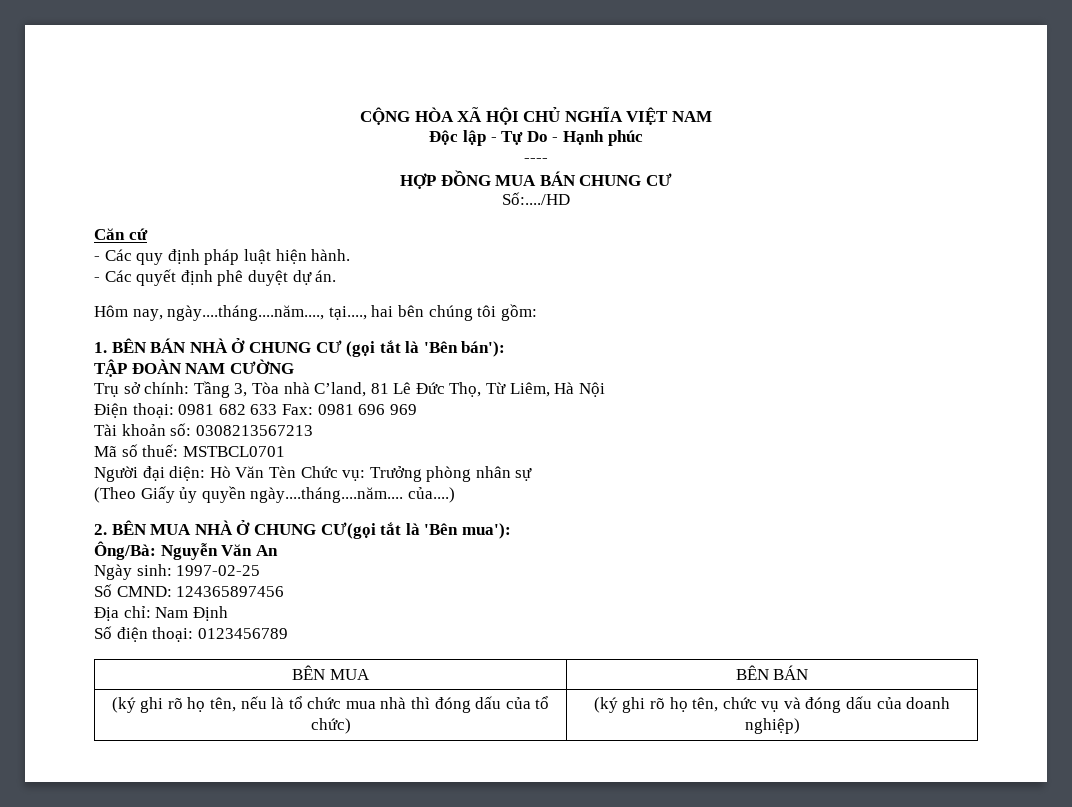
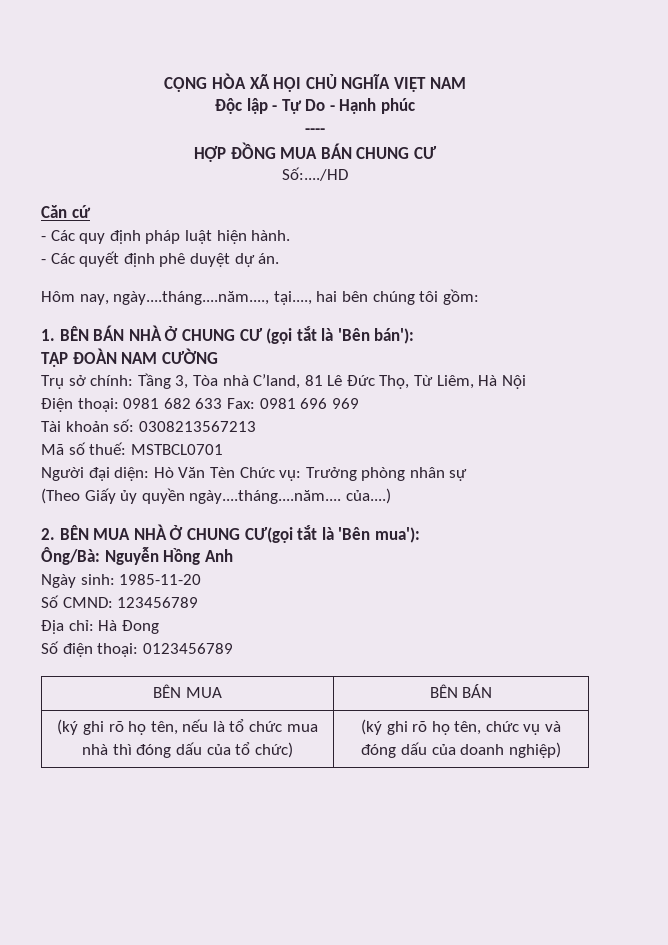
[221,544,278,556] Văn An -> [163,548,233,565] Hồng Anh
[176,565,261,576] 1997-02-25 -> [119,574,202,585] 1985-11-20
[176,586,285,597] 124365897456 -> [117,597,199,608] 123456789
[155,606,228,621] Nam Định -> [98,620,159,634] Hà Đong

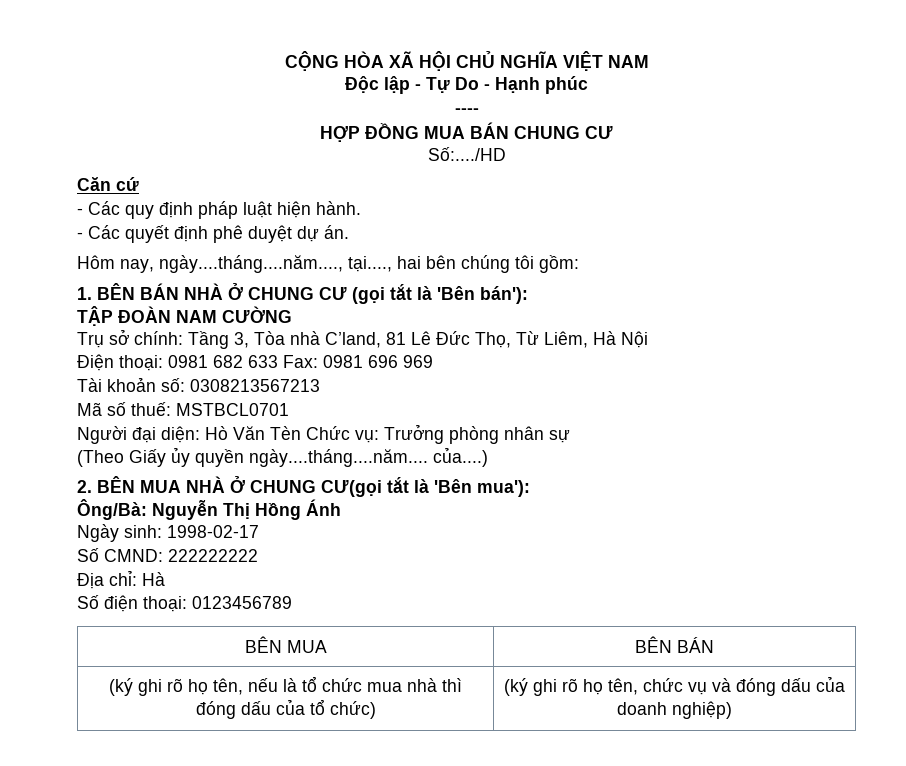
[163,548,233,565] Hồng Anh -> [223,499,341,520] Thị Hồng Ánh
[119,574,202,585] 1985-11-20 -> [167,525,259,538] 1998-02-17
[117,597,199,608] 123456789 -> [168,549,258,562] 222222222
[121,620,159,634] Đong -> (165, 579) none

